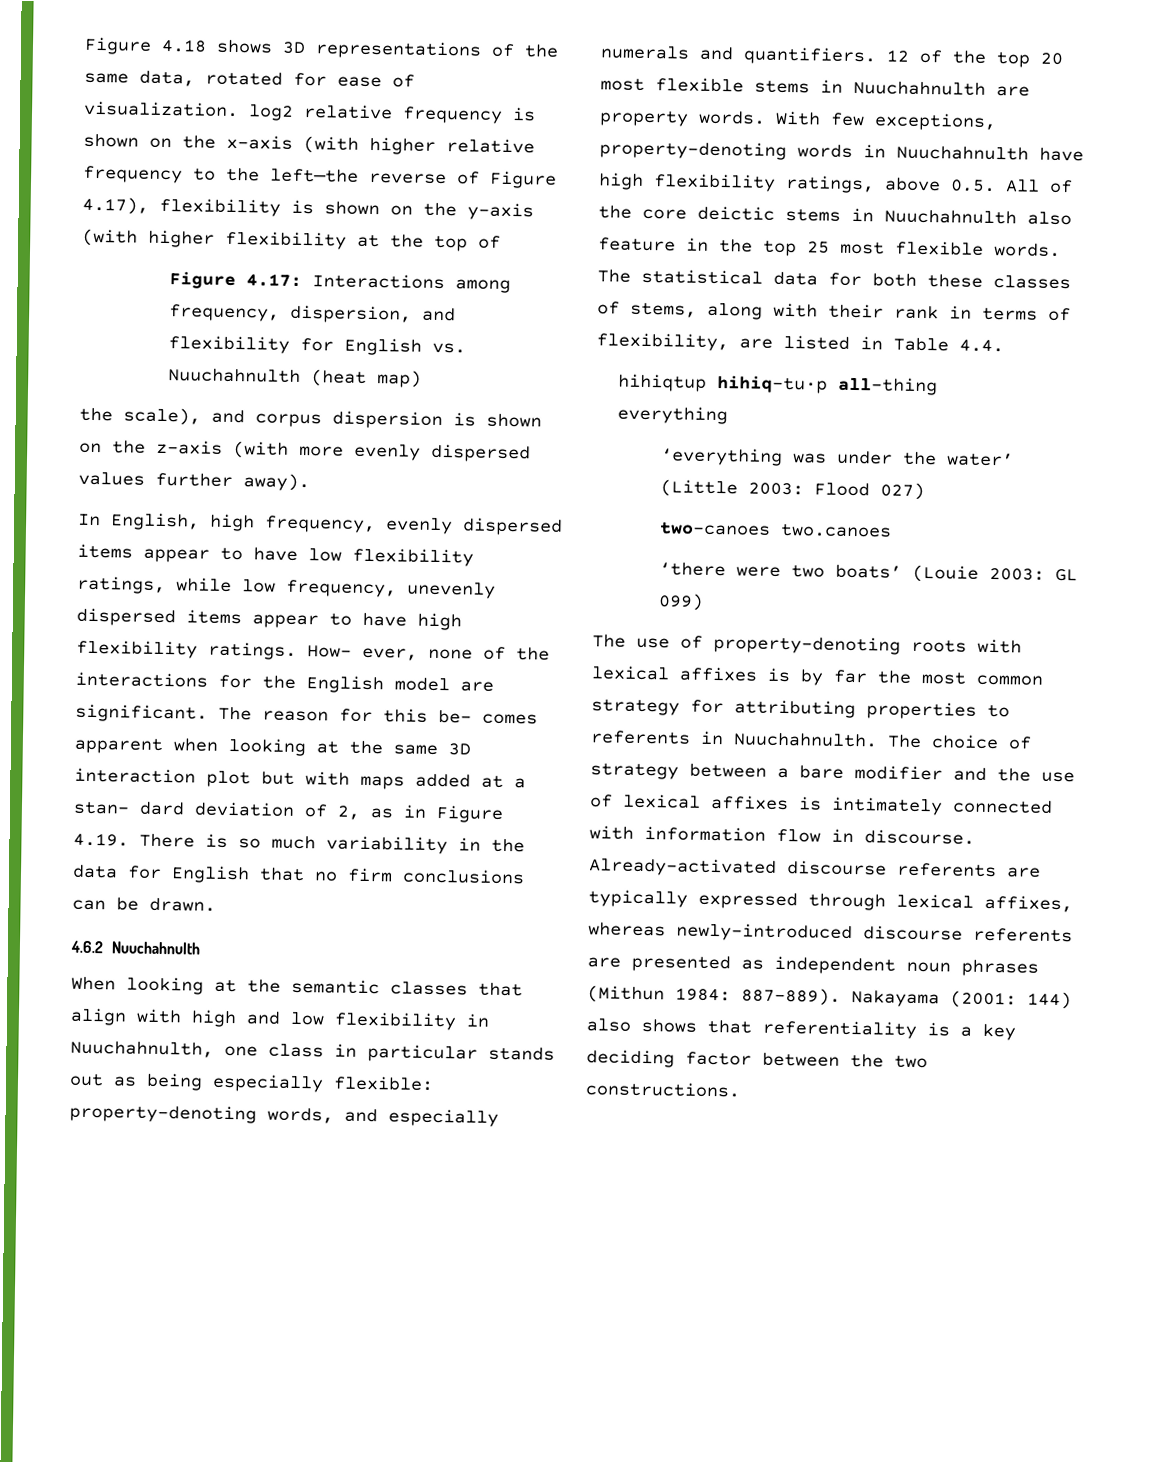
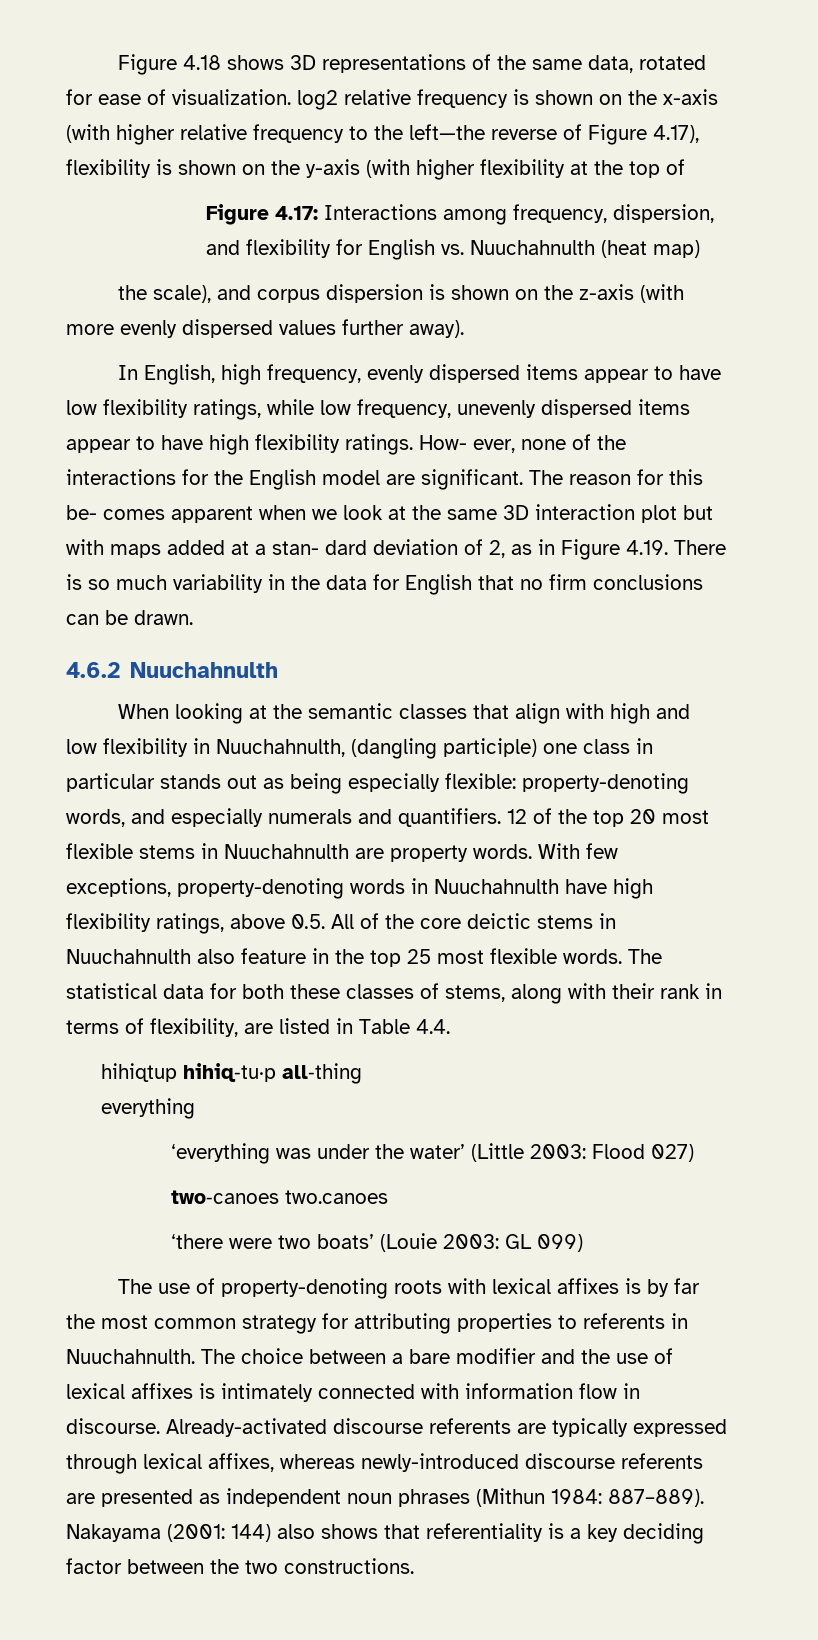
[228,737,306,757] looking -> [312,505,383,520] we look
(214, 1049) none -> [351,738,537,759] (dangling participle)
[1008,736,1032,750] [590,763,679,780] of strategy -> (303, 1356) none

